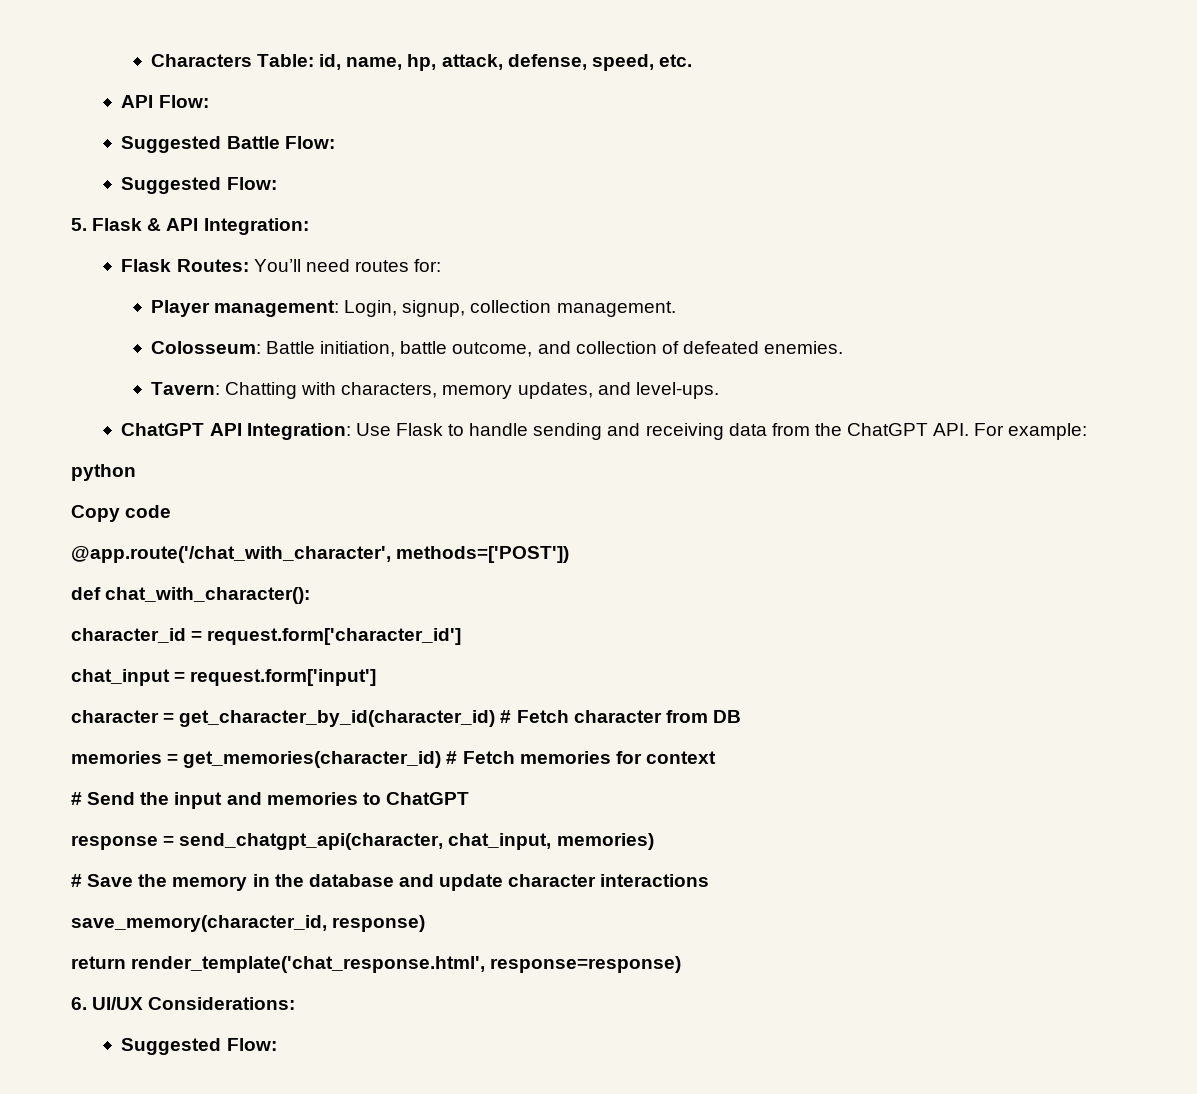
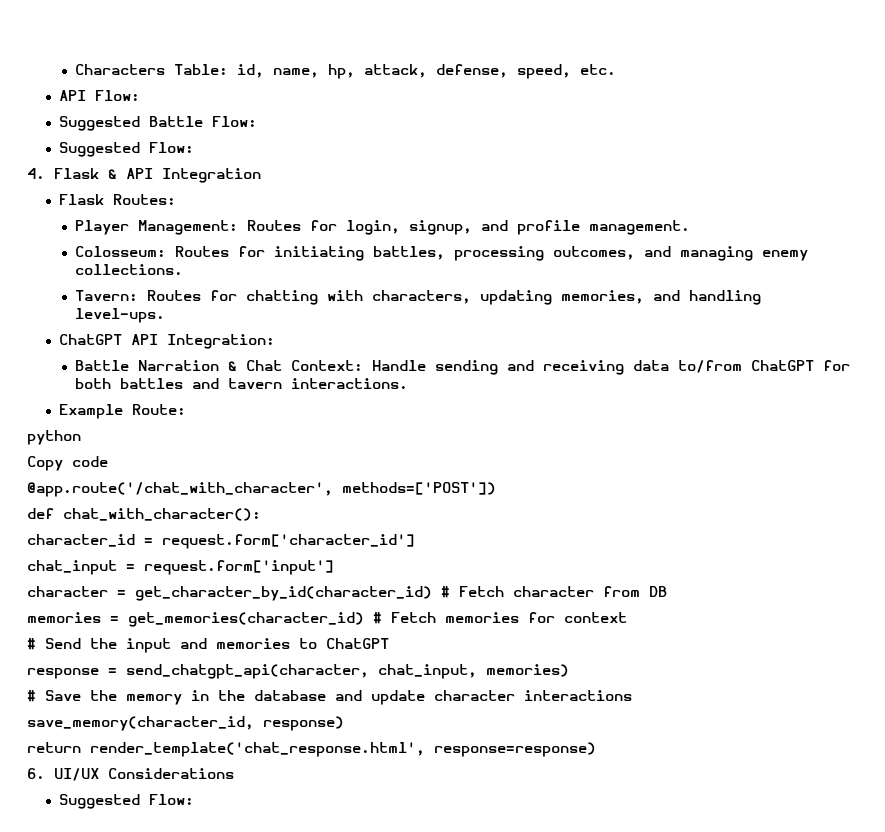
[71,218,87,231] 5. -> [27,168,45,179] 4.
[203,218,309,235] Integration: -> [162,168,261,183] Integration
[253,259,442,272] [150,300,676,317] [150,341,844,357] [150,382,719,399] [121,423,1088,440] You’ll need routes for: // Player management: Login, signup, collection management. // Colosseum: Battle initiation, battle outcome, and collection of defeated enemies. // Tavern: Chatting with characters, memory updates, and level-ups. // ChatGPT API Integration: Use Flask to handle sending and receiving data from the ChatGPT API. For example: -> [74,220,690,235] [74,246,808,261] [74,264,183,275] [74,290,761,305] [74,308,165,323] [58,334,275,349] [74,360,850,375] [74,378,408,389] [58,404,186,419] // Player Management: Routes for login, signup, and profile management. // Colosseum: Routes for initiating battles, processing outcomes, and managing enemy collections. // Tavern: Routes for chatting with characters, updating memories, and handling level-ups. // ChatGPT API Integration: // Battle Narration & Chat Context: Handle sending and receiving data to/from ChatGPT for both battles and tavern interactions. // Example Route:
[148,997,296,1010] Considerations: -> [108,768,234,779] Considerations

